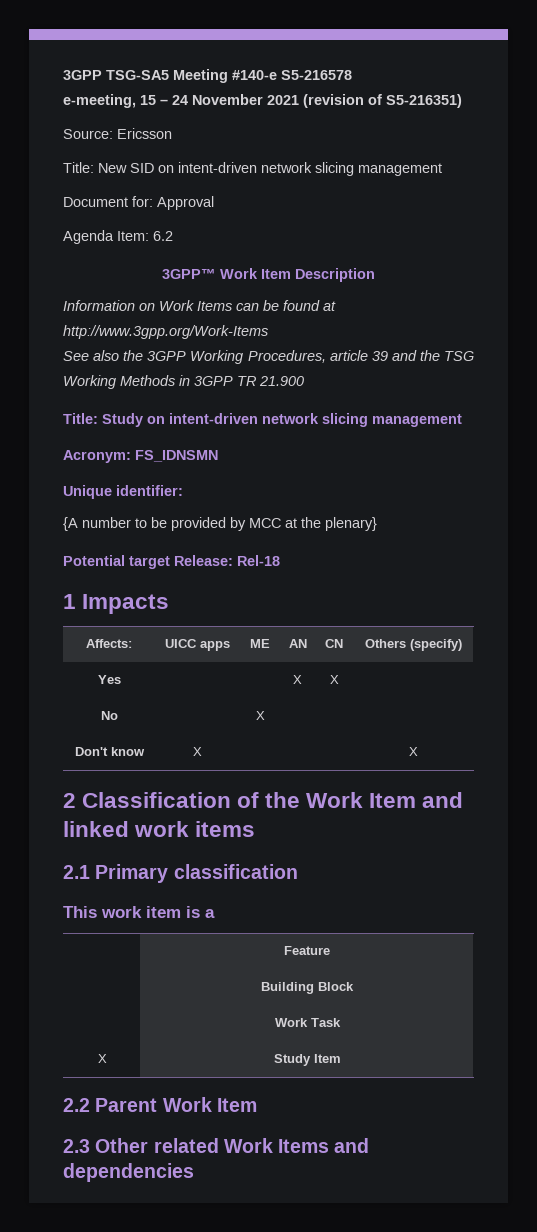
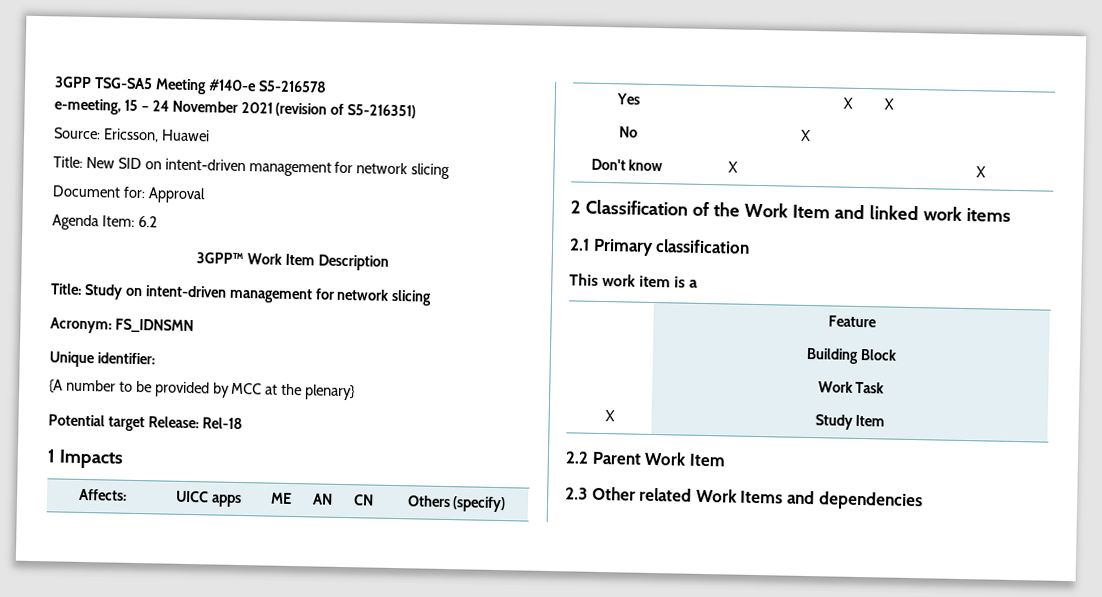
[117,128,172,139] Ericsson -> [102,128,210,143] Ericsson, Huawei
[261,162,442,176] network slicing management -> [248,161,451,180] management for network slicing
[63,300,336,311] [63,325,268,339] [63,350,475,364] [63,375,304,389] // Information on Work Items can be found at http://www.3gpp.org/Work-Items // See also the 3GPP Working Procedures, article 39 and the TSG Working Methods in 3GPP TR 21.900 -> (389, 262) none
[262,413,462,427] network slicing management -> [228,287,433,306] management for network slicing

